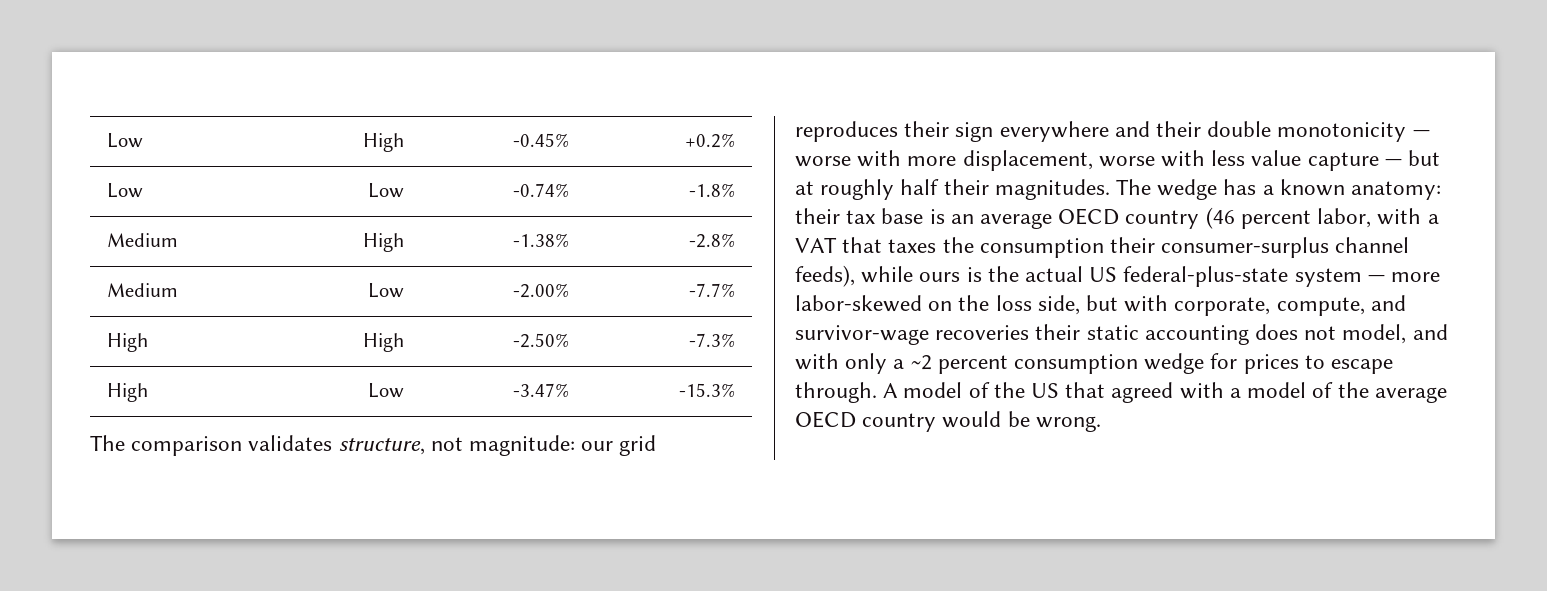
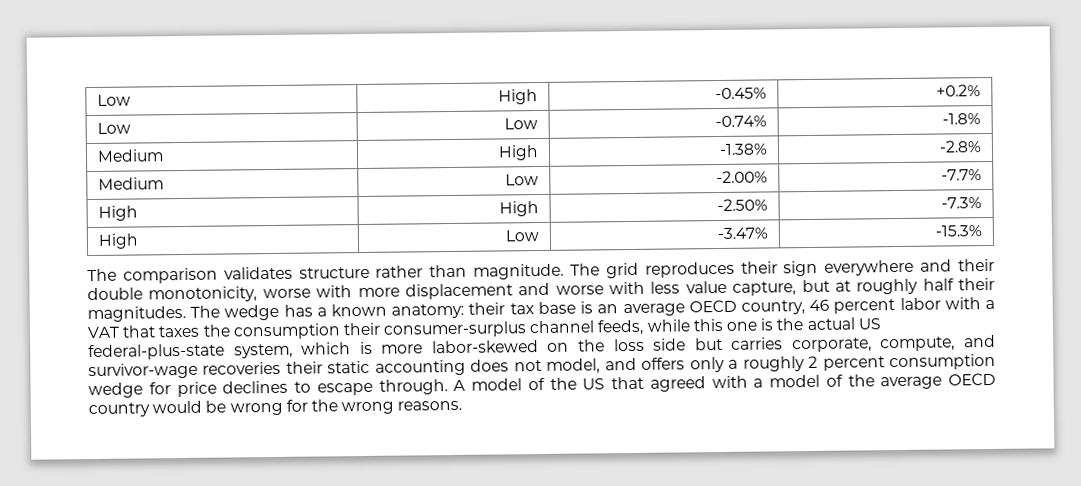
[338,435,614,456] structure, not magnitude: our -> [298,263,600,280] structure rather than magnitude. The
[1277,122,1430,142] monotonicity — -> [148,286,258,303] monotonicity,
[962,150,1093,171] displacement, -> [404,282,551,300] displacement and
[1307,152,1402,171] capture — -> [732,281,797,296] capture,
[1125,207,1372,229] country (46 percent labor, -> [740,297,941,315] country, 46 percent labor
[795,265,961,287] feeds), while ours -> [597,318,758,336] feeds, while this one
[1294,268,1385,287] system — -> [233,341,373,359] system, which is
[1037,295,1169,315] side, but with -> [653,337,784,351] side but carries
[795,353,839,370] with -> [641,357,686,370] offers
[910,355,932,370] ~2 -> [742,355,819,372] roughly 2
[1243,354,1299,374] prices -> [176,380,289,398] price declines
[1035,416,1101,432] wrong. -> [229,399,463,416] wrong for the wrong reasons.

